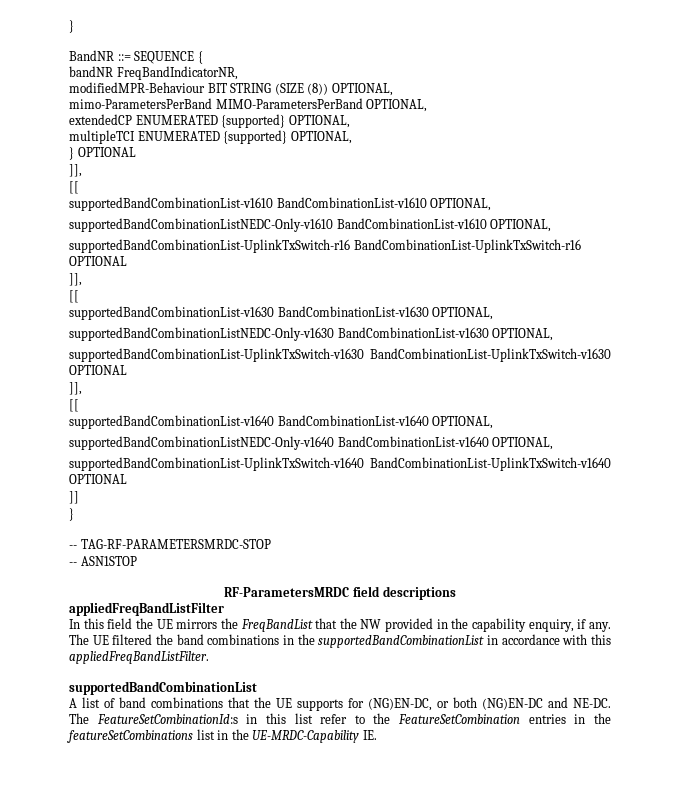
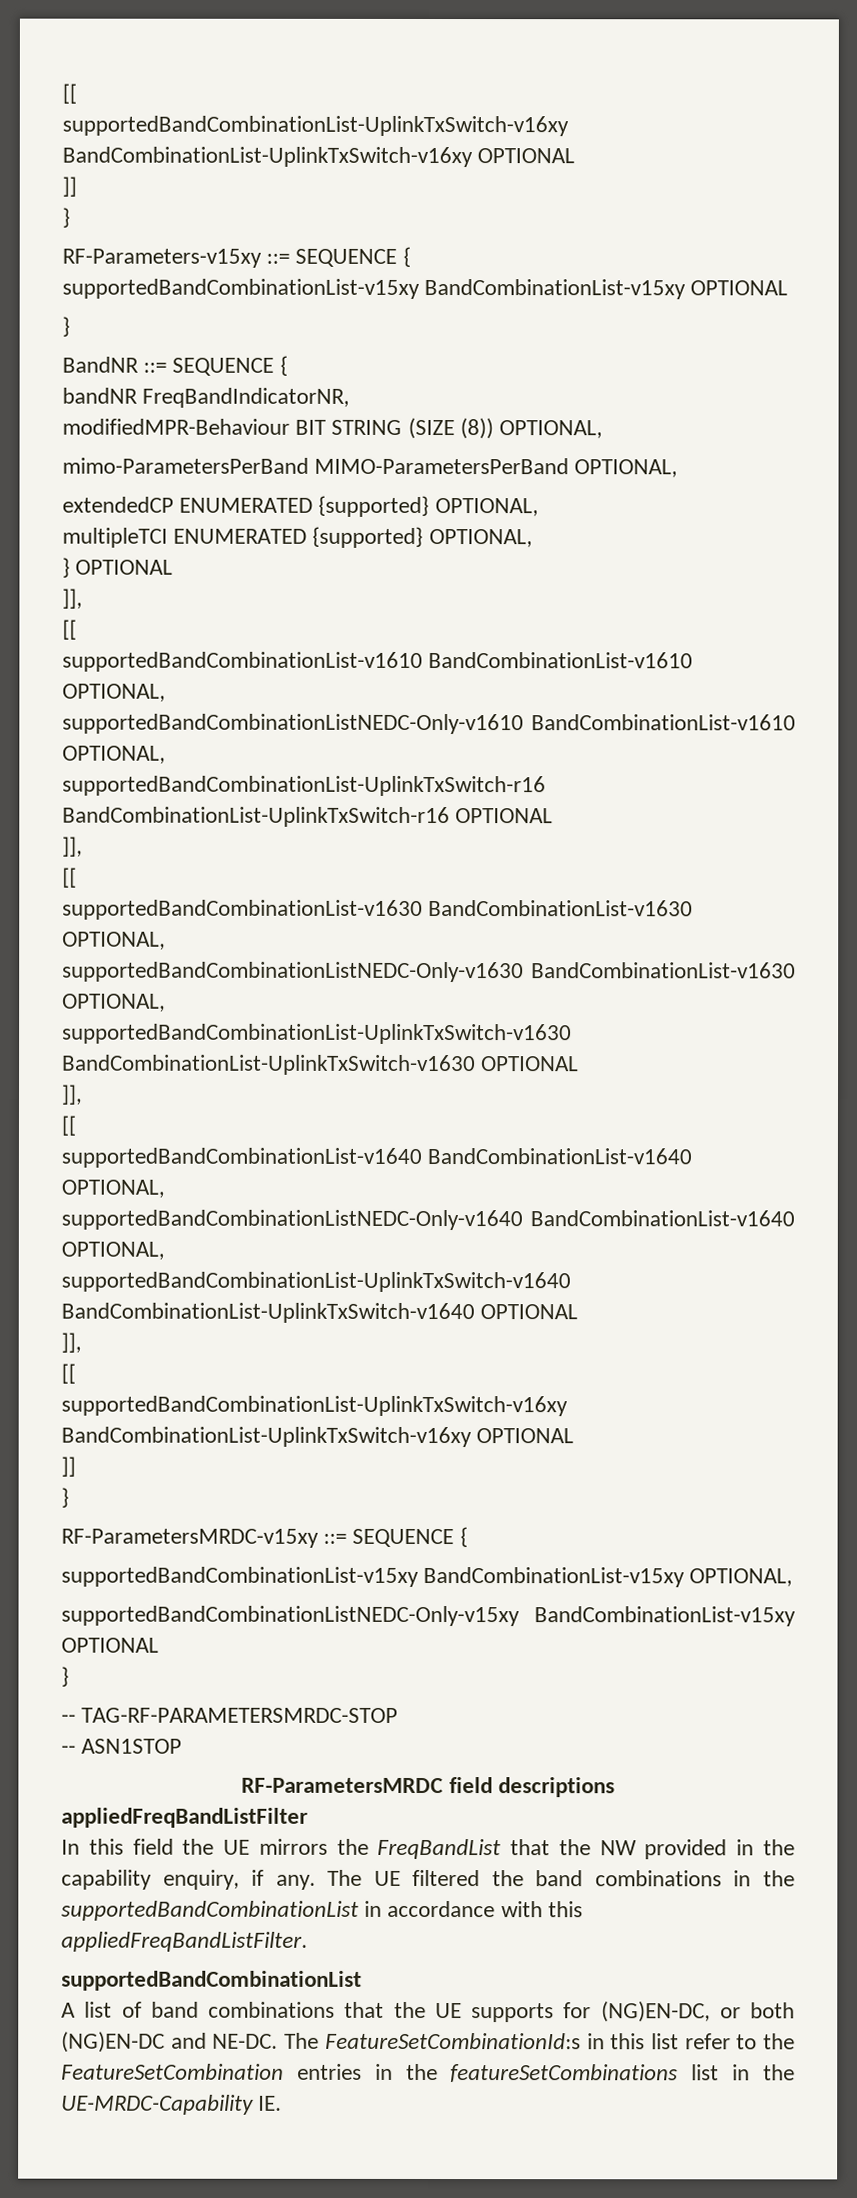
(69, 26) none -> [62,83,77,104] [62,115,569,137] [62,146,576,168] [62,176,77,197] [62,207,70,228] [62,246,411,268] [62,278,789,300] [[ // supportedBandCombinationList-UplinkTxSwitch-v16xy BandCombinationList-UplinkTxSwitch-v16xy OPTIONAL // ]] // } // RF-Parameters-v15xy ::= SEQUENCE { // supportedBandCombinationList-v15xy BandCombinationList-v15xy OPTIONAL //
[69,491,79,504] ]] -> [61,1332,82,1353] [61,1363,76,1384] [61,1395,568,1417] [61,1426,575,1448] [61,1456,76,1477] [61,1487,69,1508] [61,1527,468,1548] [61,1566,794,1588] [61,1605,796,1627] [61,1637,159,1653] ]], // [[ // supportedBandCombinationList-UplinkTxSwitch-v16xy BandCombinationList-UplinkTxSwitch-v16xy OPTIONAL // ]] // } // RF-ParametersMRDC-v15xy ::= SEQUENCE { // supportedBandCombinationList-v15xy BandCombinationList-v15xy OPTIONAL, // supportedBandCombinationListNEDC-Only-v15xy BandCombinationList-v15xy OPTIONAL

